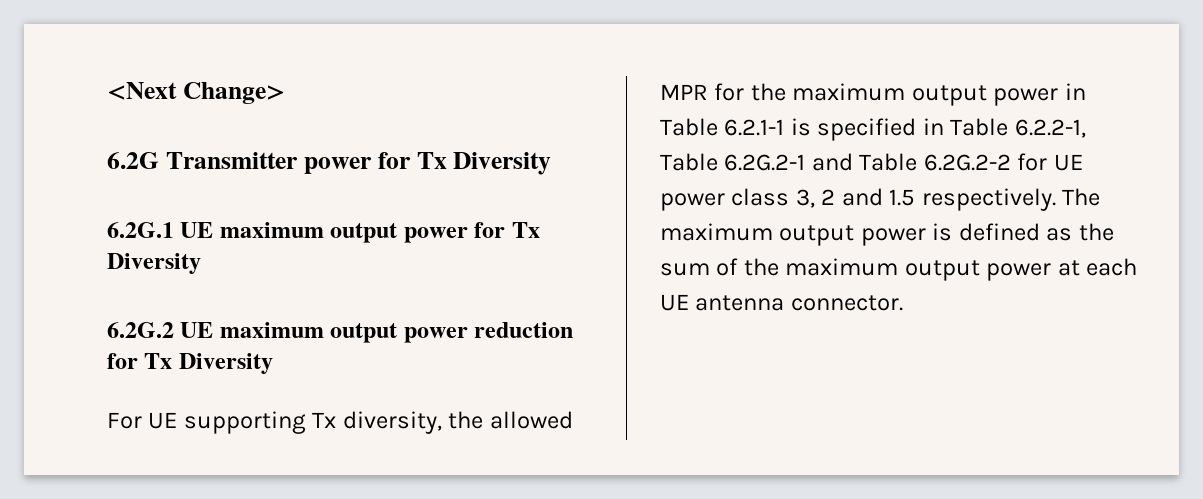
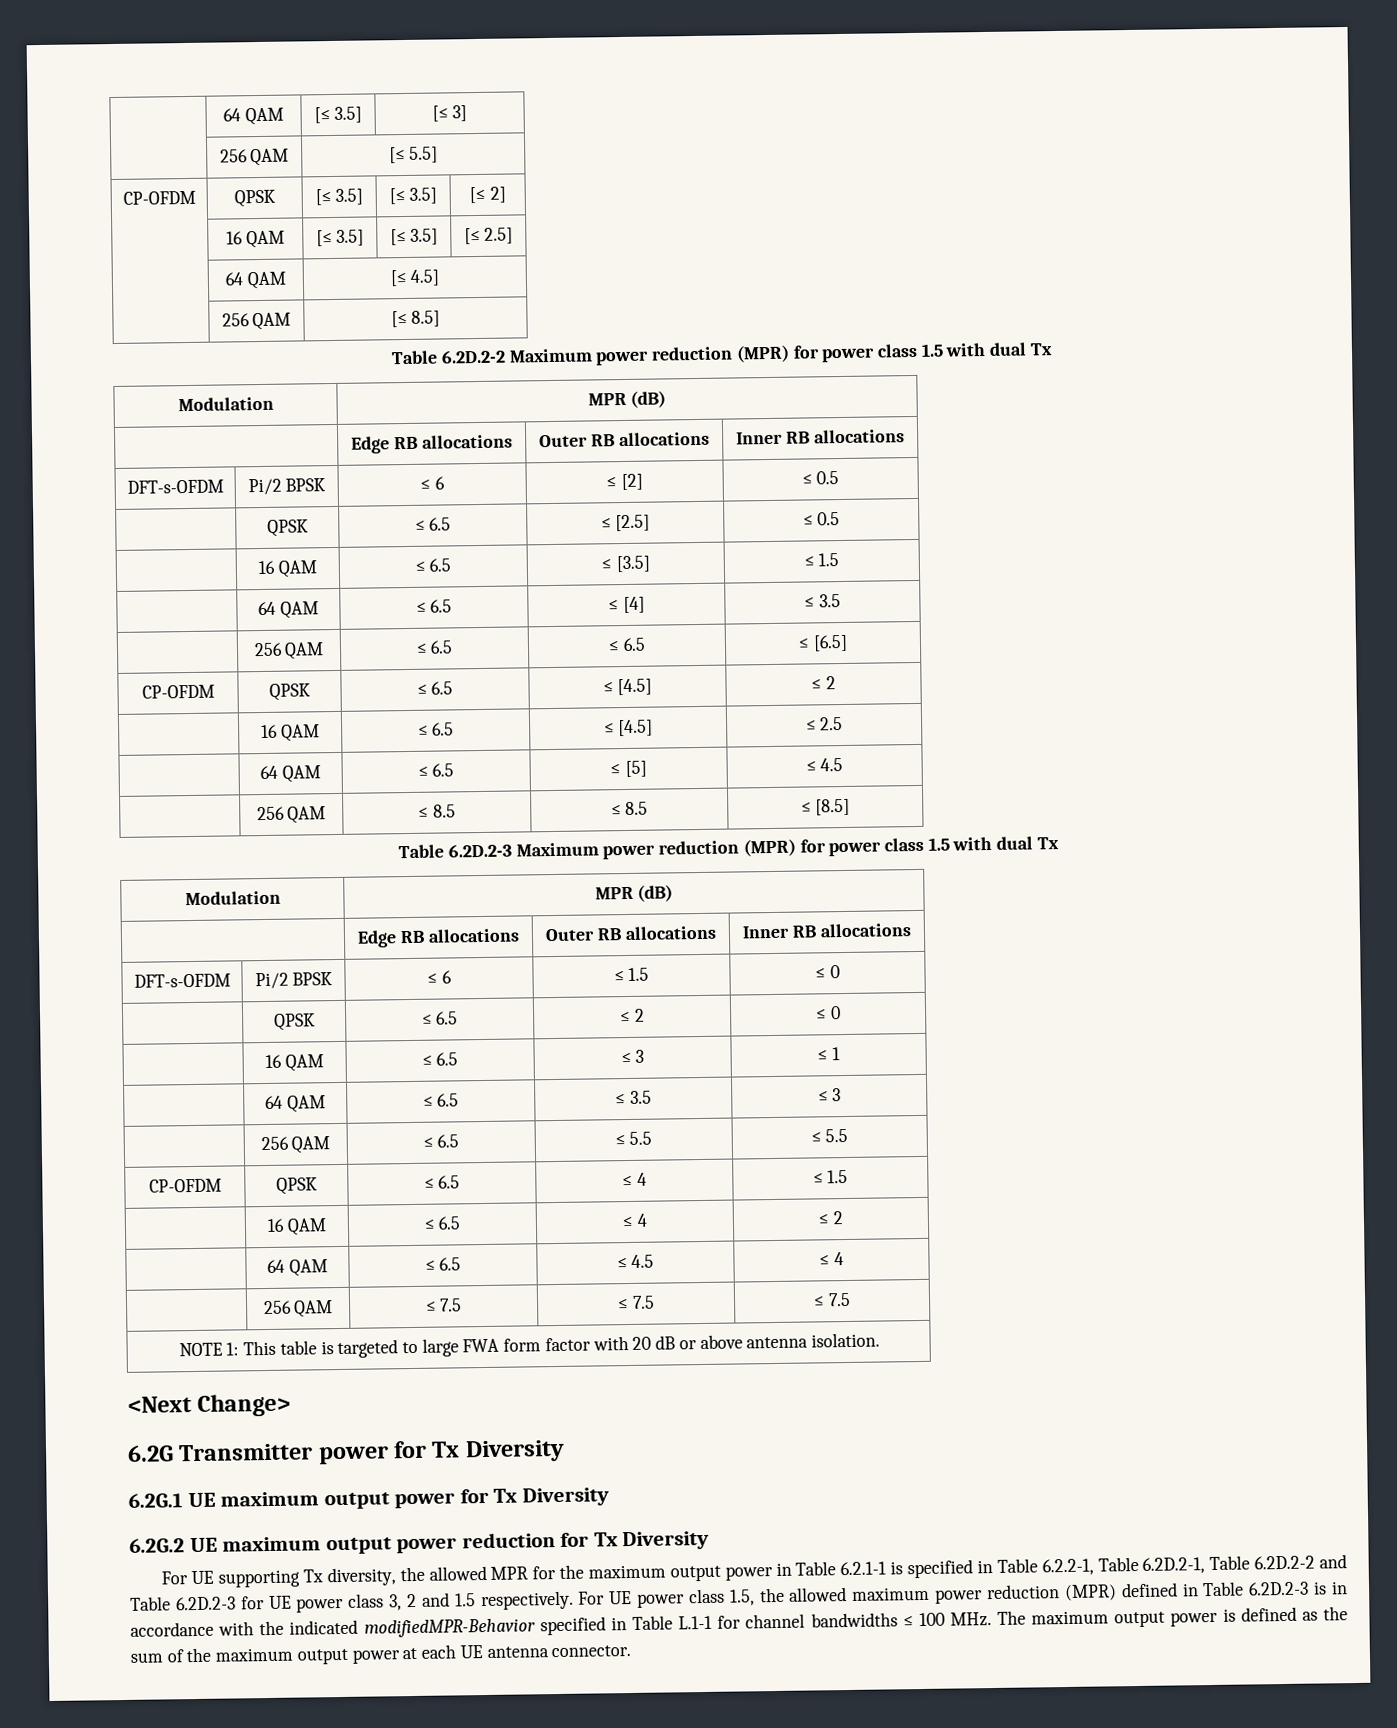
(107, 91) none -> [223,107,284,126] [313,106,363,124] [431,105,468,122] [219,148,290,167] [388,146,439,164] [122,190,196,205] [234,189,276,208] [314,188,364,206] [388,187,438,205] [469,186,506,204] [226,230,285,249] [315,229,365,247] [389,228,439,246] [463,227,514,245] [225,271,287,290] [389,269,440,287] [221,312,292,331] [390,310,441,328] [391,342,1053,366] [177,396,274,412] [587,390,667,408] [351,434,513,454] [539,431,710,448] [736,429,905,445] [126,479,224,494] [247,478,327,496] [420,476,445,490] [606,473,643,491] [801,471,840,485] [267,519,309,537] [414,517,452,531] [600,514,651,532] [802,512,841,526] [258,560,318,578] [414,558,452,572] [601,555,650,573] [803,553,840,567] [258,601,319,619] [415,599,453,613] [608,596,645,614] [804,594,841,608] [253,642,325,660] [415,640,454,654] [608,637,646,652] [798,634,848,652] [141,684,215,699] [269,683,311,701] [416,681,454,695] [602,678,653,696] [811,676,836,690] [261,724,320,742] [417,722,455,736] [603,719,654,737] [805,716,844,731] [260,765,321,783] [417,763,455,777] [610,760,647,778] [805,757,844,772] [256,806,327,824] [418,804,456,818] [610,801,649,816] [800,798,851,816] [398,836,1059,860] [184,890,281,906] [594,884,674,902] [357,928,520,948] [545,925,717,942] [742,923,912,939] [133,973,231,988] [254,972,334,990] [427,970,452,984] [613,967,650,982] [815,965,840,979] [274,1013,316,1031] [421,1011,459,1025] [620,1008,645,1023] [816,1006,841,1020] [265,1054,324,1072] [421,1052,459,1066] [620,1049,645,1064] [817,1047,840,1061] [265,1095,326,1113] [422,1093,460,1107] [615,1090,652,1105] [817,1088,842,1102] [260,1136,331,1154] [422,1134,460,1148] [614,1131,653,1146] [810,1128,849,1143] [148,1178,222,1193] [276,1177,318,1195] [423,1175,461,1189] [622,1172,647,1187] [812,1169,849,1184] [267,1218,327,1236] [423,1216,462,1230] [622,1213,647,1228] [818,1211,843,1225] [267,1259,328,1277] [424,1257,462,1271] [616,1254,655,1269] [819,1252,844,1266] [262,1300,334,1318] [424,1298,463,1312] [617,1295,655,1310] [813,1292,851,1307] [178,1332,881,1359] | 64 QAM | [≤ 3.5] | [≤ 3] // | 256 QAM | [≤ 5.5] // CP-OFDM | QPSK | [≤ 3.5] | [≤ 3.5] | [≤ 2] // | 16 QAM | [≤ 3.5] | [≤ 3.5] | [≤ 2.5] // | 64 QAM | [≤ 4.5] // | 256 QAM | [≤ 8.5] // Table 6.2D.2-2 Maximum power reduction (MPR) for power class 1.5 with dual Tx // Modulation | MPR (dB) // | Edge RB allocations | Outer RB allocations | Inner RB allocations // DFT-s-OFDM | Pi/2 BPSK | ≤ 6 | ≤ [2] | ≤ 0.5 // | QPSK | ≤ 6.5 | ≤ [2.5] | ≤ 0.5 // | 16 QAM | ≤ 6.5 | ≤ [3.5] | ≤ 1.5 // | 64 QAM | ≤ 6.5 | ≤ [4] | ≤ 3.5 // | 256 QAM | ≤ 6.5 | ≤ 6.5 | ≤ [6.5] // CP-OFDM | QPSK | ≤ 6.5 | ≤ [4.5] | ≤ 2 // | 16 QAM | ≤ 6.5 | ≤ [4.5] | ≤ 2.5 // | 64 QAM | ≤ 6.5 | ≤ [5] | ≤ 4.5 // | 256 QAM | ≤ 8.5 | ≤ 8.5 | ≤ [8.5] // Table 6.2D.2-3 Maximum power reduction (MPR) for power class 1.5 with dual Tx // Modulation | MPR (dB) // | Edge RB allocations | Outer RB allocations | Inner RB allocations // DFT-s-OFDM | Pi/2 BPSK | ≤ 6 | ≤ 1.5 | ≤ 0 // | QPSK | ≤ 6.5 | ≤ 2 | ≤ 0 // | 16 QAM | ≤ 6.5 | ≤ 3 | ≤ 1 // | 64 QAM | ≤ 6.5 | ≤ 3.5 | ≤ 3 // | 256 QAM | ≤ 6.5 | ≤ 5.5 | ≤ 5.5 // CP-OFDM | QPSK | ≤ 6.5 | ≤ 4 | ≤ 1.5 // | 16 QAM | ≤ 6.5 | ≤ 4 | ≤ 2 // | 64 QAM | ≤ 6.5 | ≤ 4.5 | ≤ 4 // | 256 QAM | ≤ 7.5 | ≤ 7.5 | ≤ 7.5 // NOTE 1: This table is targeted to large FWA form factor with 20 dB or above antenna isolation. //
[724,154,806,171] 6.2G.2-1 -> [1142,1555,1316,1574] 6.2D.2-1, Table 6.2D.2-2
[923,154,1011,171] 6.2G.2-2 -> [175,1596,236,1611] 6.2D.2-3
(1056, 199) none -> [578,1581,1349,1608] [130,1612,992,1638] For UE power class 1.5, the allowed maximum power reduction (MPR) defined in Table 6.2D.2-3 is in accordance with the indicated modifiedMPR-Behavior specified in Table L.1-1 for channel bandwidths ≤ 100 MHz.

